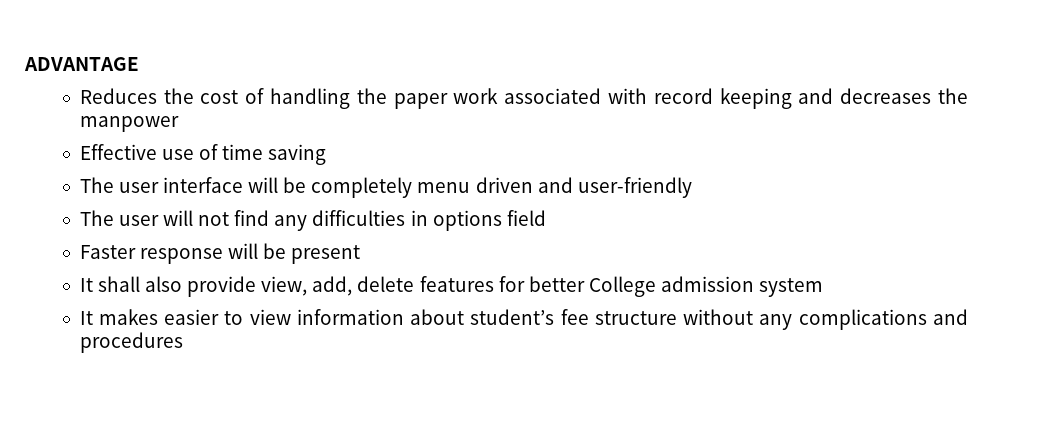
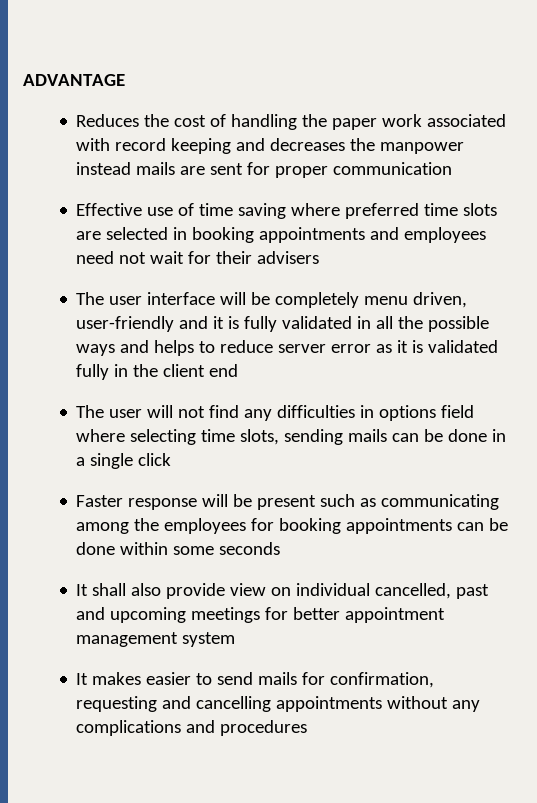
(179, 124) none -> [76,162,453,178] instead mails are sent for proper communication
(327, 154) none -> [291,203,498,219] [76,227,487,243] [76,251,320,264] where preferred time slots are selected in booking appointments and employees need not wait for their advisers
[475,177,692,198] driven and user-friendly -> [413,292,468,308] [76,316,490,332] [76,340,499,356] [76,364,239,380] driven, user-friendly and it is fully validated in all the possible ways and helps to reduce server error as it is validated fully in the client end
(546, 218) none -> [76,429,507,445] [76,453,172,469] where selecting time slots, sending mails can be done in a single click
[79,276,755,297] // It shall also provide view, add, delete features for better College admission -> [320,494,500,510] [76,518,509,534] [76,542,281,555] [76,583,490,599] [76,607,446,623] [76,632,179,647] such as communicating among the employees for booking appointments can be done within some seconds // It shall also provide view on individual cancelled, past and upcoming meetings for better appointment management
[249,309,677,325] view information about student’s fee structure -> [217,672,435,688] [76,696,383,712] send mails for confirmation, requesting and cancelling appointments

